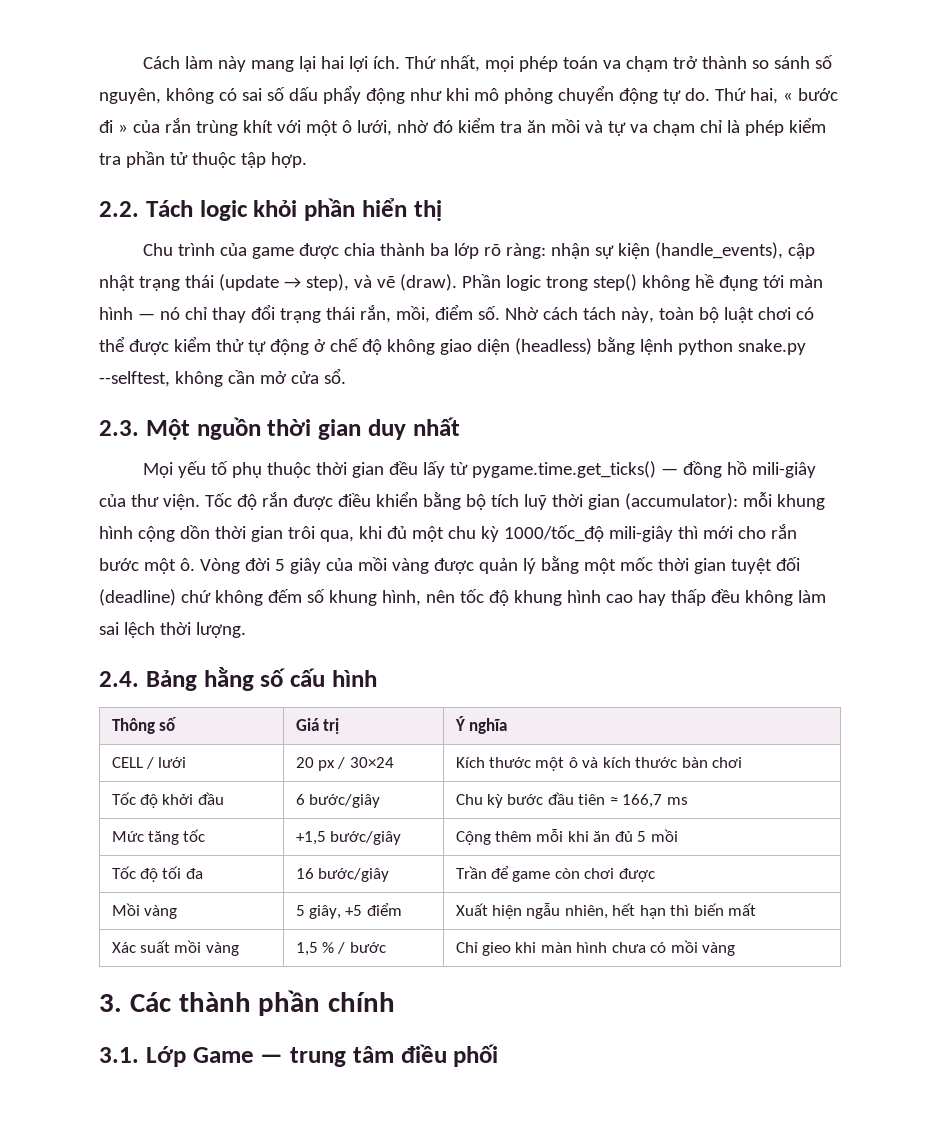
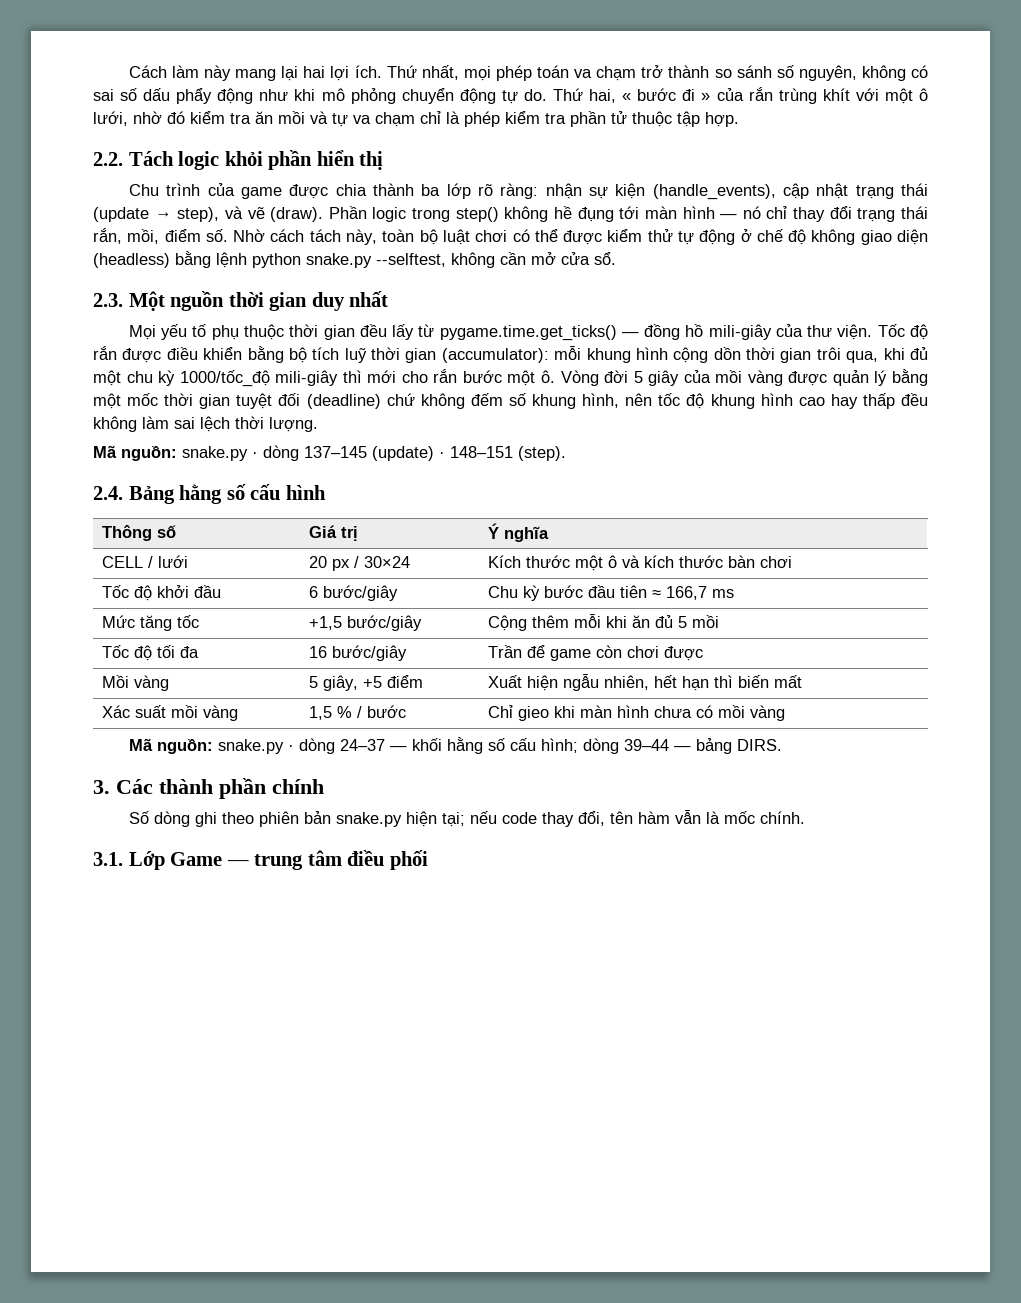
(246, 630) none -> [93,445,566,461] // Mã nguồn: snake.py · dòng 137–145 (update) · 148–151 (step).
(736, 949) none -> [128,737,782,754] // Mã nguồn: snake.py · dòng 24–37 — khối hằng số cấu hình; dòng 39–44 — bảng DIRS.
(396, 1002) none -> [128,810,805,827] // Số dòng ghi theo phiên bản snake.py hiện tại; nếu code thay đổi, tên hàm vẫn là mốc chính.

